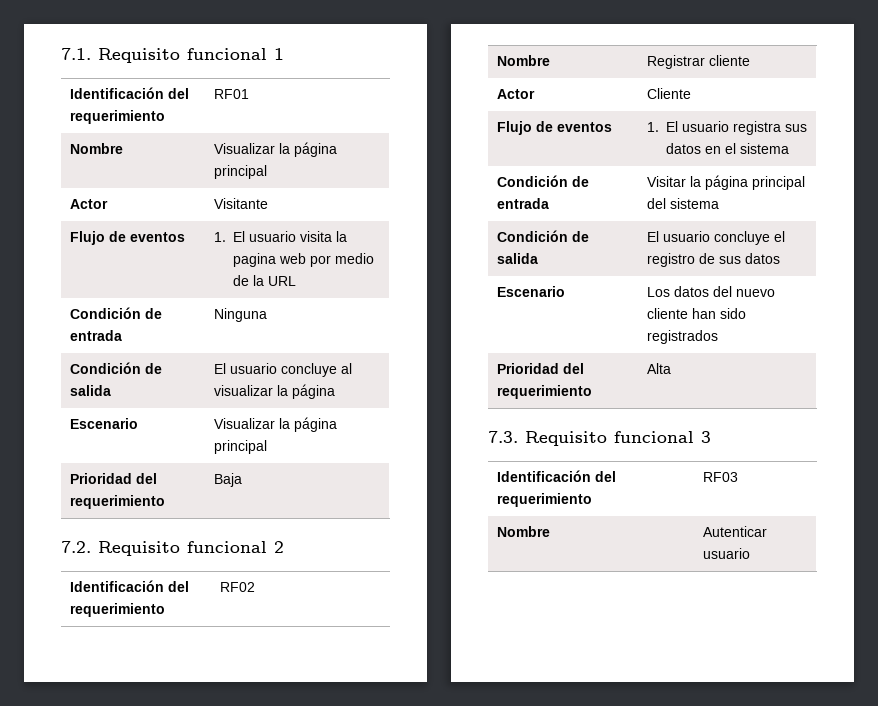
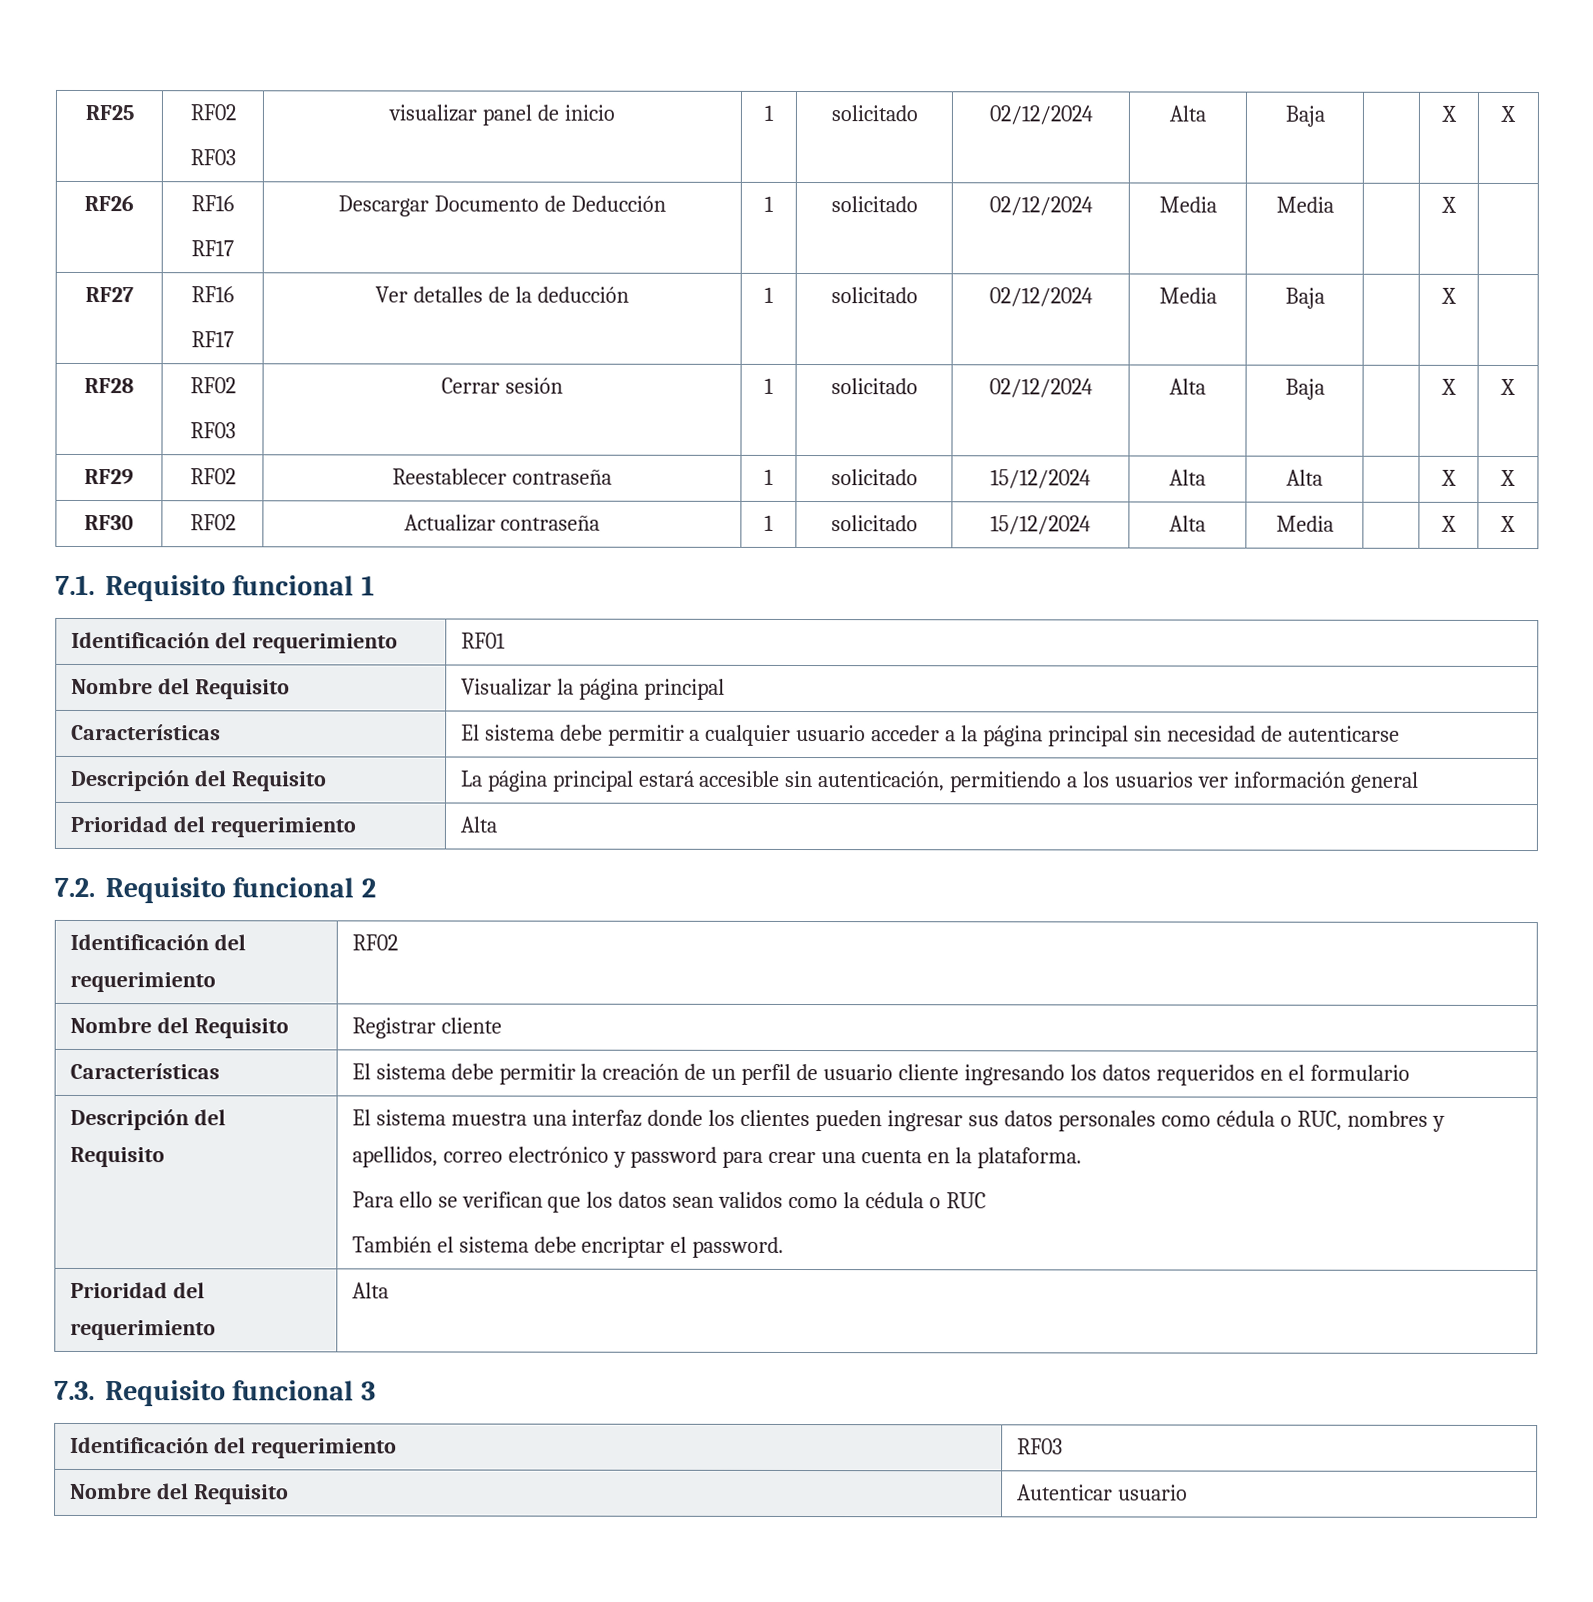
(61, 54) none -> [84,105,134,121] [189,104,236,121] [189,149,236,166] [388,104,615,126] [764,104,774,121] [830,105,918,122] [988,105,1093,125] [1169,105,1206,122] [1284,105,1325,127] [1440,105,1457,122] [1500,105,1516,123] [84,195,134,212] [191,195,234,212] [191,240,234,257] [338,195,666,217] [764,195,774,212] [830,196,918,213] [988,196,1093,216] [1158,196,1217,213] [1275,196,1334,213] [1440,196,1457,213] [84,287,134,303] [191,286,234,303] [191,331,234,348] [375,286,629,303] [764,286,774,303] [830,287,918,304] [988,287,1093,307] [1158,287,1217,304] [1284,287,1325,309] [1440,287,1457,304] [84,378,134,394] [189,377,236,394] [189,422,236,439] [441,377,563,394] [764,377,774,394] [830,378,918,395] [988,378,1093,398] [1169,378,1206,395] [1284,378,1325,400] [1440,378,1457,395] [1500,378,1516,396] [84,469,134,485] [189,468,236,485] [392,468,612,485] [764,468,774,485] [830,469,918,486] [990,469,1091,489] [1169,469,1206,486] [1286,469,1323,486] [1440,469,1457,486] [1500,469,1516,487] [84,515,134,531] [189,514,236,531] [403,514,601,532] [764,514,774,531] [830,515,918,532] [990,515,1091,535] [1169,515,1206,532] [1275,515,1334,532] [1440,515,1457,532] [1500,515,1516,533] RF25 | RF02 // RF03 | visualizar panel de inicio | 1 | solicitado | 02/12/2024 | Alta | Baja | | X | X // RF26 | RF16 // RF17 | Descargar Documento de Deducción | 1 | solicitado | 02/12/2024 | Media | Media | | X | // RF27 | RF16 // RF17 | Ver detalles de la deducción | 1 | solicitado | 02/12/2024 | Media | Baja | | X | // RF28 | RF02 // RF03 | Cerrar sesión | 1 | solicitado | 02/12/2024 | Alta | Baja | | X | X // RF29 | RF02 | Reestablecer contraseña | 1 | solicitado | 15/12/2024 | Alta | Alta | | X | X // RF30 | RF02 | Actualizar contraseña | 1 | solicitado | 15/12/2024 | Alta | Media | | X | X //
[213,142,337,157] [213,165,267,179] [69,199,108,209] [213,198,268,209] [69,231,185,245] [213,231,347,242] [232,253,374,267] [232,275,296,286] [69,307,162,319] [69,330,122,341] [213,308,267,322] [69,362,162,374] [69,385,111,396] [213,363,352,377] [213,384,335,399] [69,418,138,429] [213,417,337,432] [213,440,267,454] [69,473,157,484] [69,495,165,509] [213,473,242,487] | Visualizar la página principal // Actor | Visitante // Flujo de eventos | 1. El usuario visita la pagina web por medio de la URL // Condición de entrada | Ninguna // Condición de salida | El usuario concluye al visualizar la página // Escenario | Visualizar la página principal // Prioridad del requerimiento | Baja -> [157,678,290,700] [460,678,725,700] [70,723,221,741] [460,724,1400,747] [70,769,327,792] [460,770,1419,793] [69,815,356,838] [459,816,497,833] del Requisito | Visualizar la página principal // Características | El sistema debe permitir a cualquier usuario acceder a la página principal sin necesidad de autenticarse // Descripción del Requisito | La página principal estará accesible sin autenticación, permitiendo a los usuarios ver información general // Prioridad del requerimiento | Alta
(550, 60) none -> [156,1017,289,1039] del Requisito
[496,89,535,99] [646,88,691,99] [496,121,612,135] [646,121,807,135] [665,143,789,154] [496,175,589,187] [496,198,549,209] [646,175,805,190] [646,198,719,209] [496,230,589,242] [496,253,538,264] [646,231,785,245] [646,253,780,267] [496,286,565,297] [646,286,775,297] [646,308,746,319] [646,330,718,344] Actor | Cliente // Flujo de eventos | 1. El usuario registra sus datos en el sistema // Condición de entrada | Visitar la página principal del sistema // Condición de salida | El usuario concluye el registro de sus datos // Escenario | Los datos del nuevo cliente han sido registrados -> [69,1062,220,1080] [351,1063,1410,1086] [69,1108,226,1131] [69,1146,165,1168] [351,1109,1445,1132] [351,1146,1083,1169] [351,1191,986,1213] [351,1236,785,1258] Características | El sistema debe permitir la creación de un perfil de usuario cliente ingresando los datos requeridos en el formulario // Descripción del Requisito | El sistema muestra una interfaz donde los clientes pueden ingresar sus datos personales como cédula o RUC, nombres y apellidos, correo electrónico y password para crear una cuenta en la plataforma. // Para ello se verifican que los datos sean validos como la cédula o RUC // También el sistema debe encriptar el password.
(550, 531) none -> [156,1483,289,1505] del Requisito

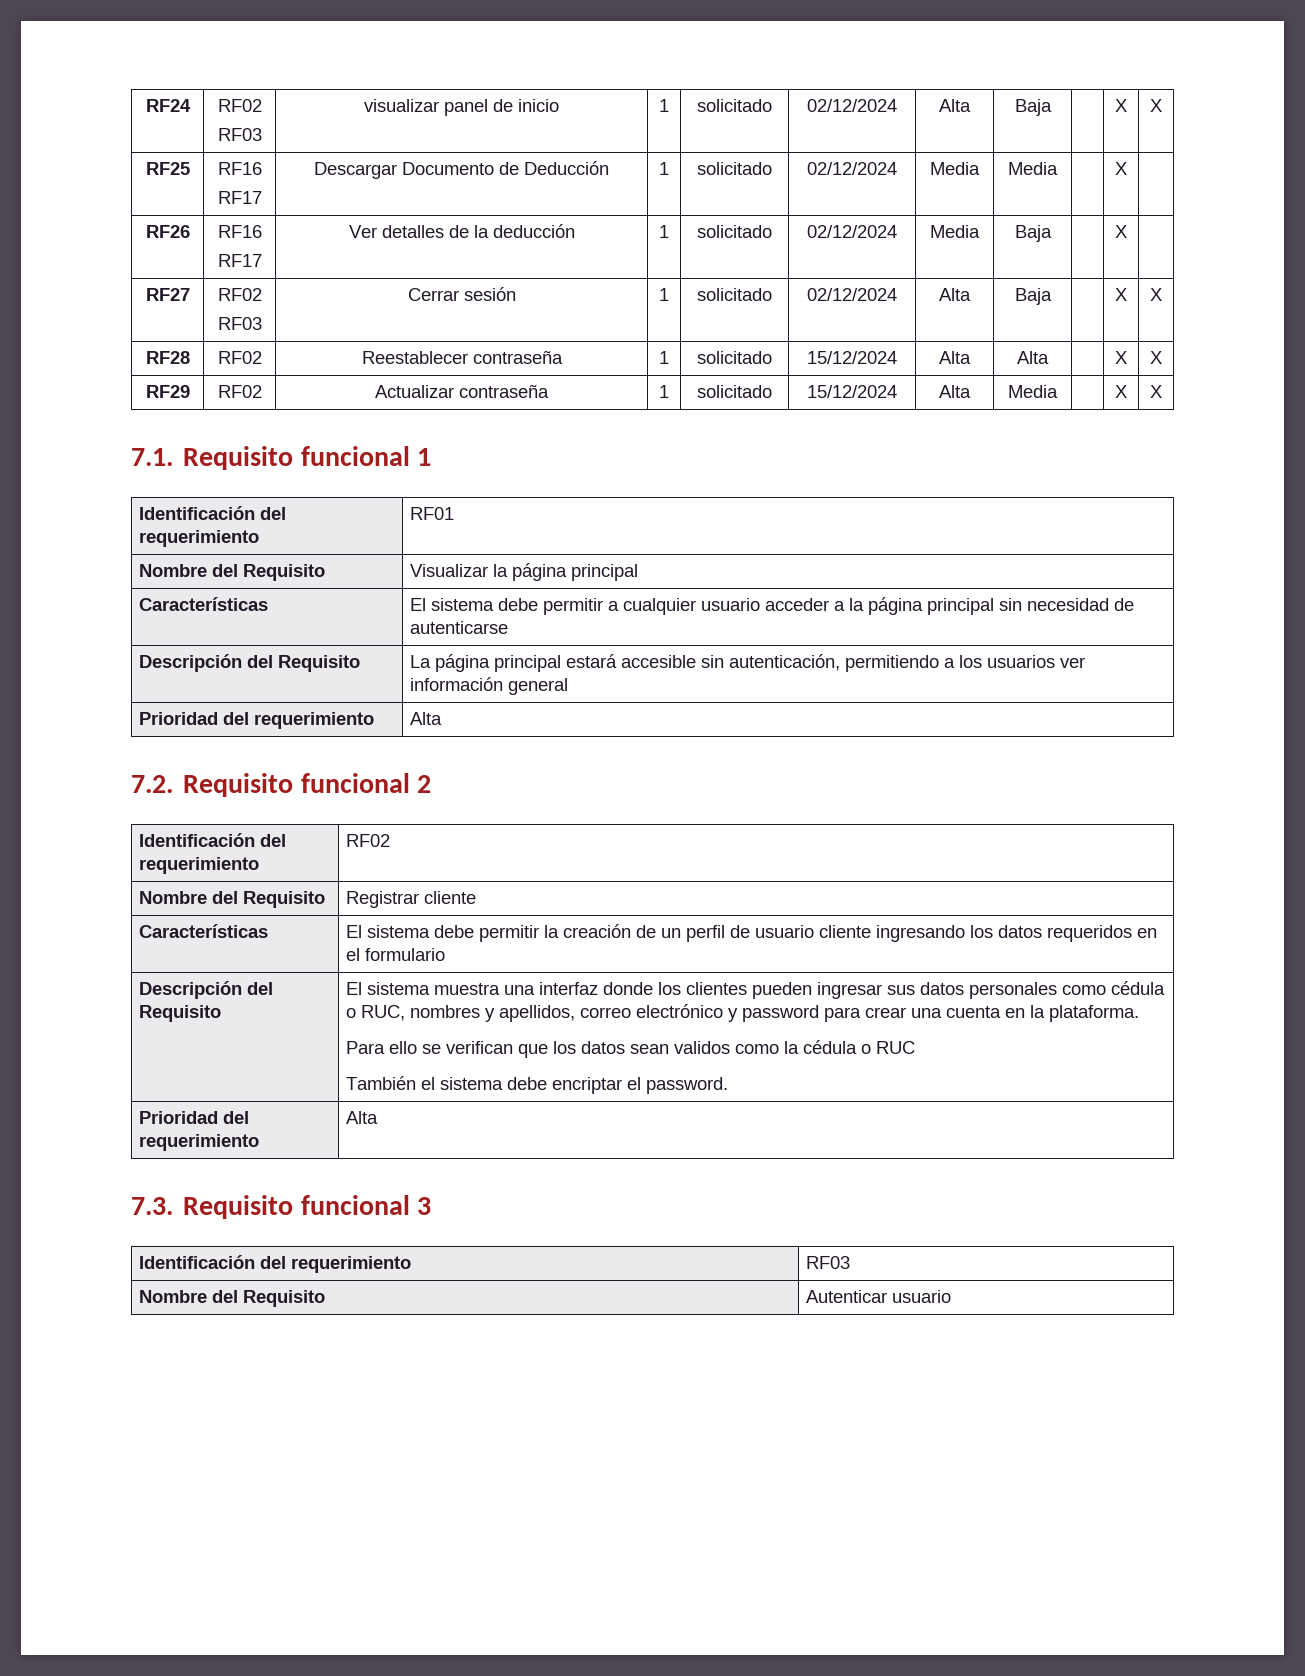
[84,105,134,121] RF25 -> [145,99,191,112] RF24
[84,195,134,212] RF26 -> [145,162,190,175] RF25
[84,287,134,303] RF27 -> [145,225,190,238] RF26
[84,378,134,394] RF28 -> [145,288,190,301] RF27
[84,469,134,485] RF29 -> [145,351,190,364] RF28
[84,515,134,531] RF30 -> [145,385,190,398] RF29

